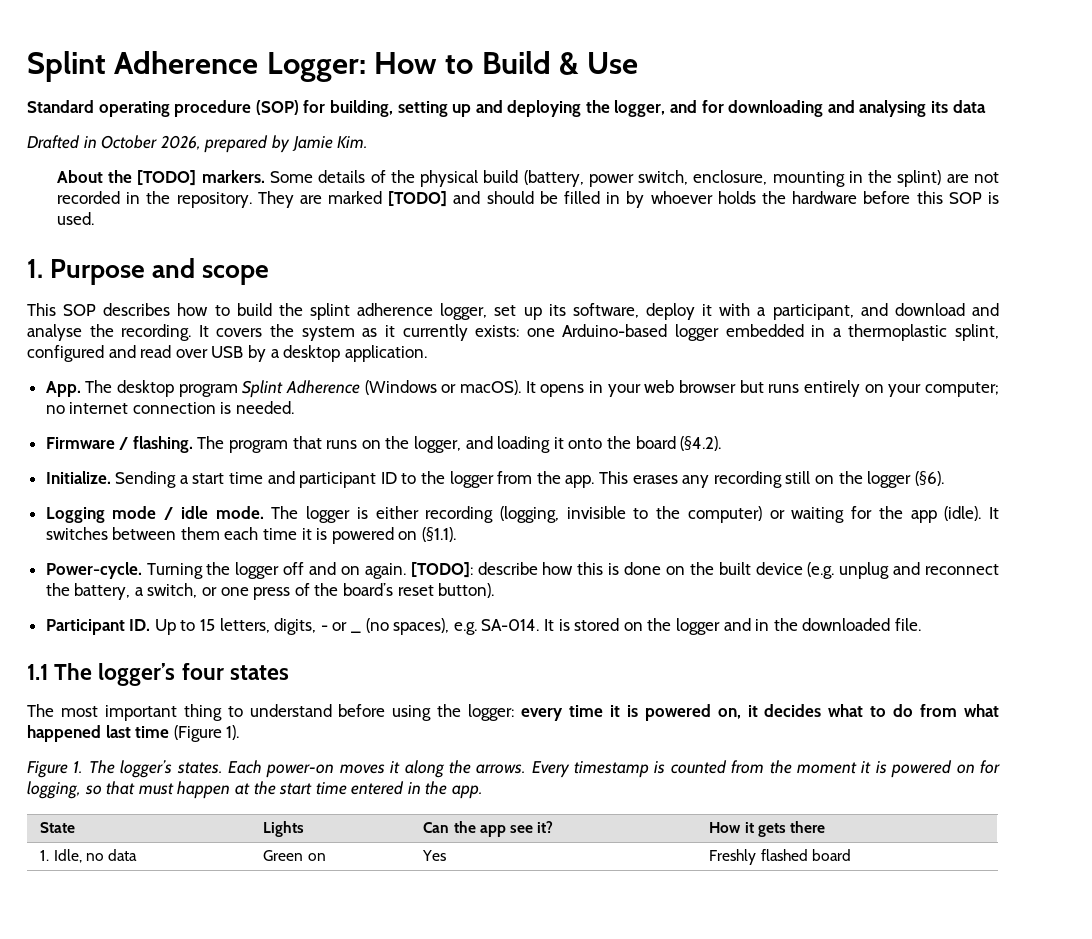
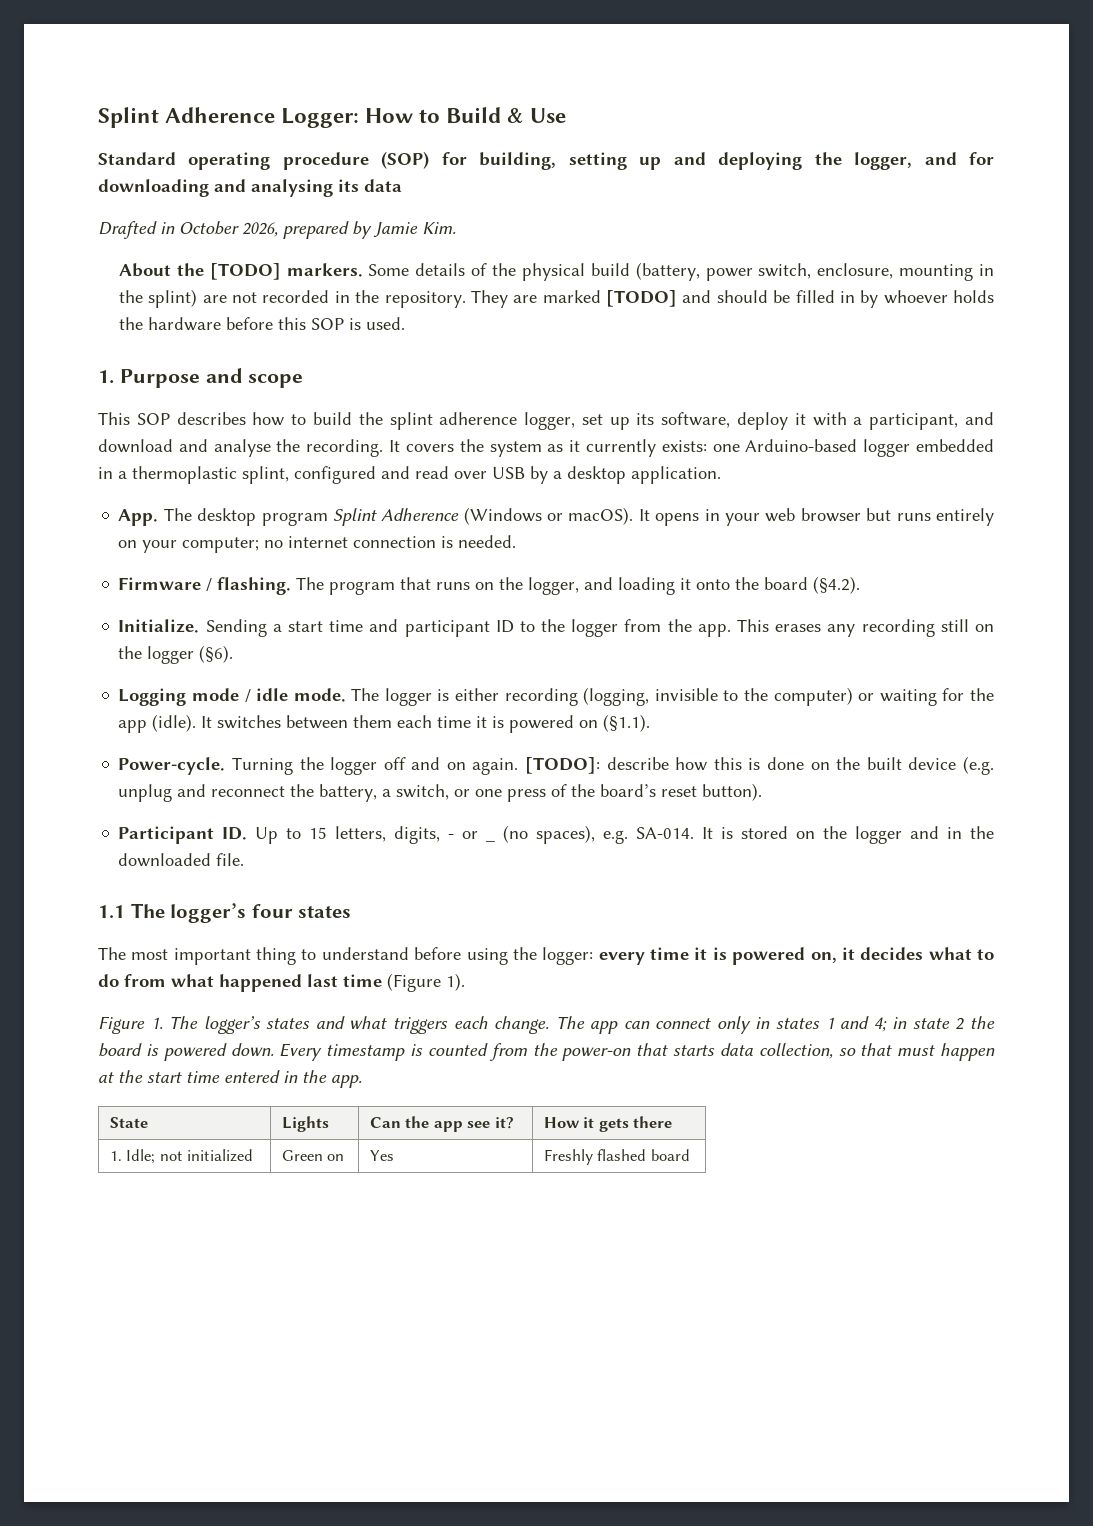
[176,760,527,778] states. Each power-on moves it along the arrows. -> [266,1016,996,1034] [98,1043,274,1061] states and what triggers each change. The app can connect only in states 1 and 4; in state 2 the board is powered down.
[797,760,1000,778] [27,781,81,799] moment it is powered on for logging, -> [562,1043,833,1061] power-on that starts data collection,
[53,849,138,863] Idle, no data -> [126,1149,254,1164] Idle; not initialized

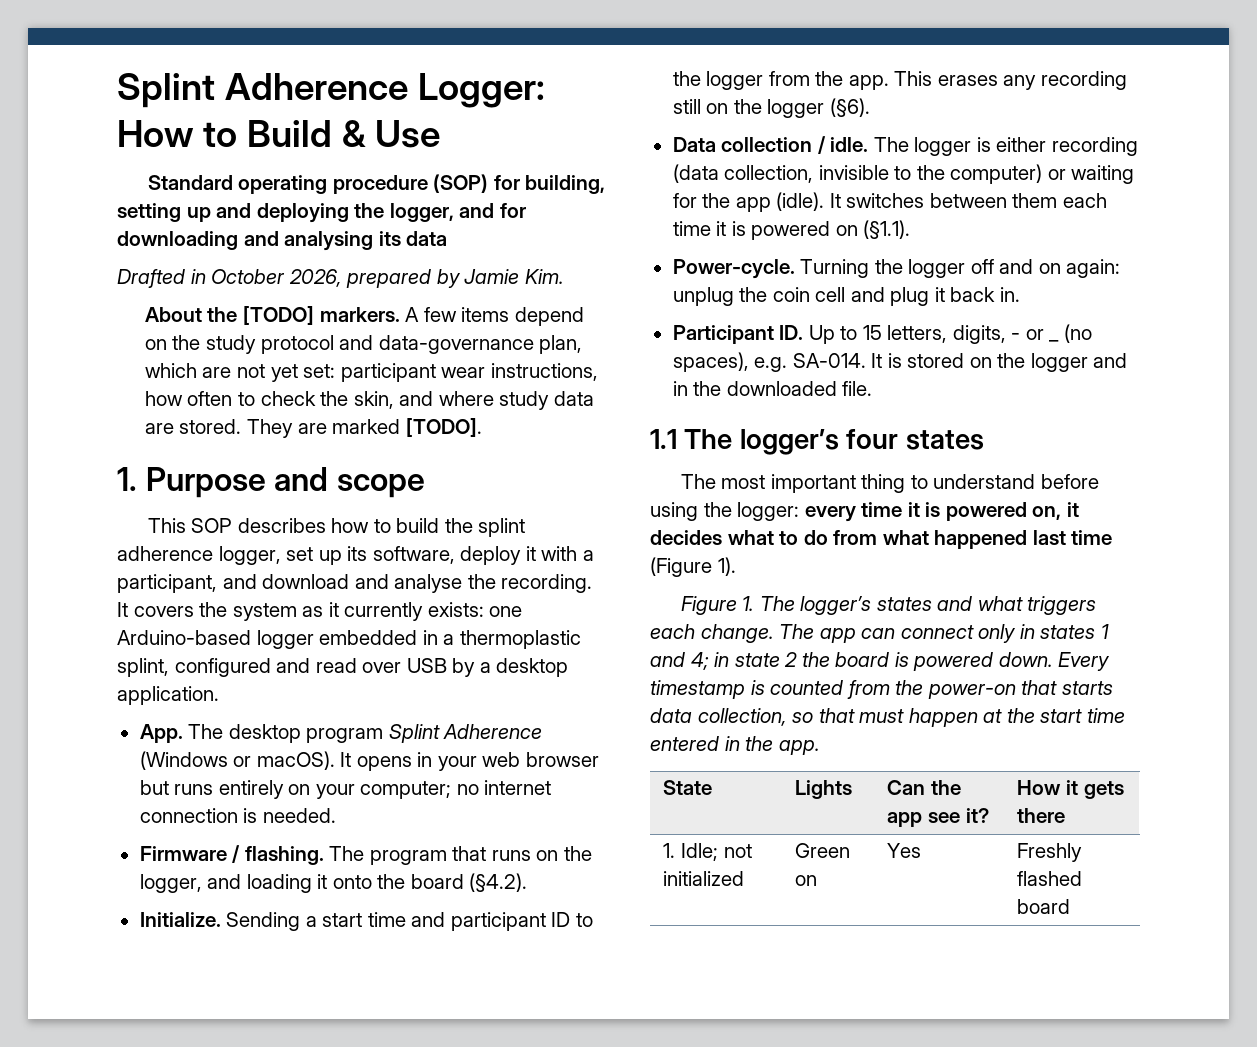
[368,262,994,281] [118,289,994,308] [118,317,405,331] Some details of the physical build (battery, power switch, enclosure, mounting in the splint) are not recorded in the repository. They are marked [TODO] and should be filled in by whoever holds the hardware before this SOP is used. -> [405,307,584,326] [144,335,583,354] [144,363,598,382] [144,391,594,410] [144,418,482,438] A few items depend on the study protocol and data-governance plan, which are not yet set: participant wear instructions, how often to check the skin, and where study data are stored. They are marked [TODO].
[118,688,346,706] Logging mode / idle mode. -> [672,136,869,154] Data collection / idle.
[583,687,650,706] (logging, -> [672,164,814,183] (data collection,
[472,756,995,775] [118,783,763,802] again. [TODO]: describe how this is done on the built device (e.g. unplug and reconnect the battery, a switch, or one press of the board’s reset button). -> [1066,259,1121,278] [672,287,1020,306] again: unplug the coin cell and plug it back in.

